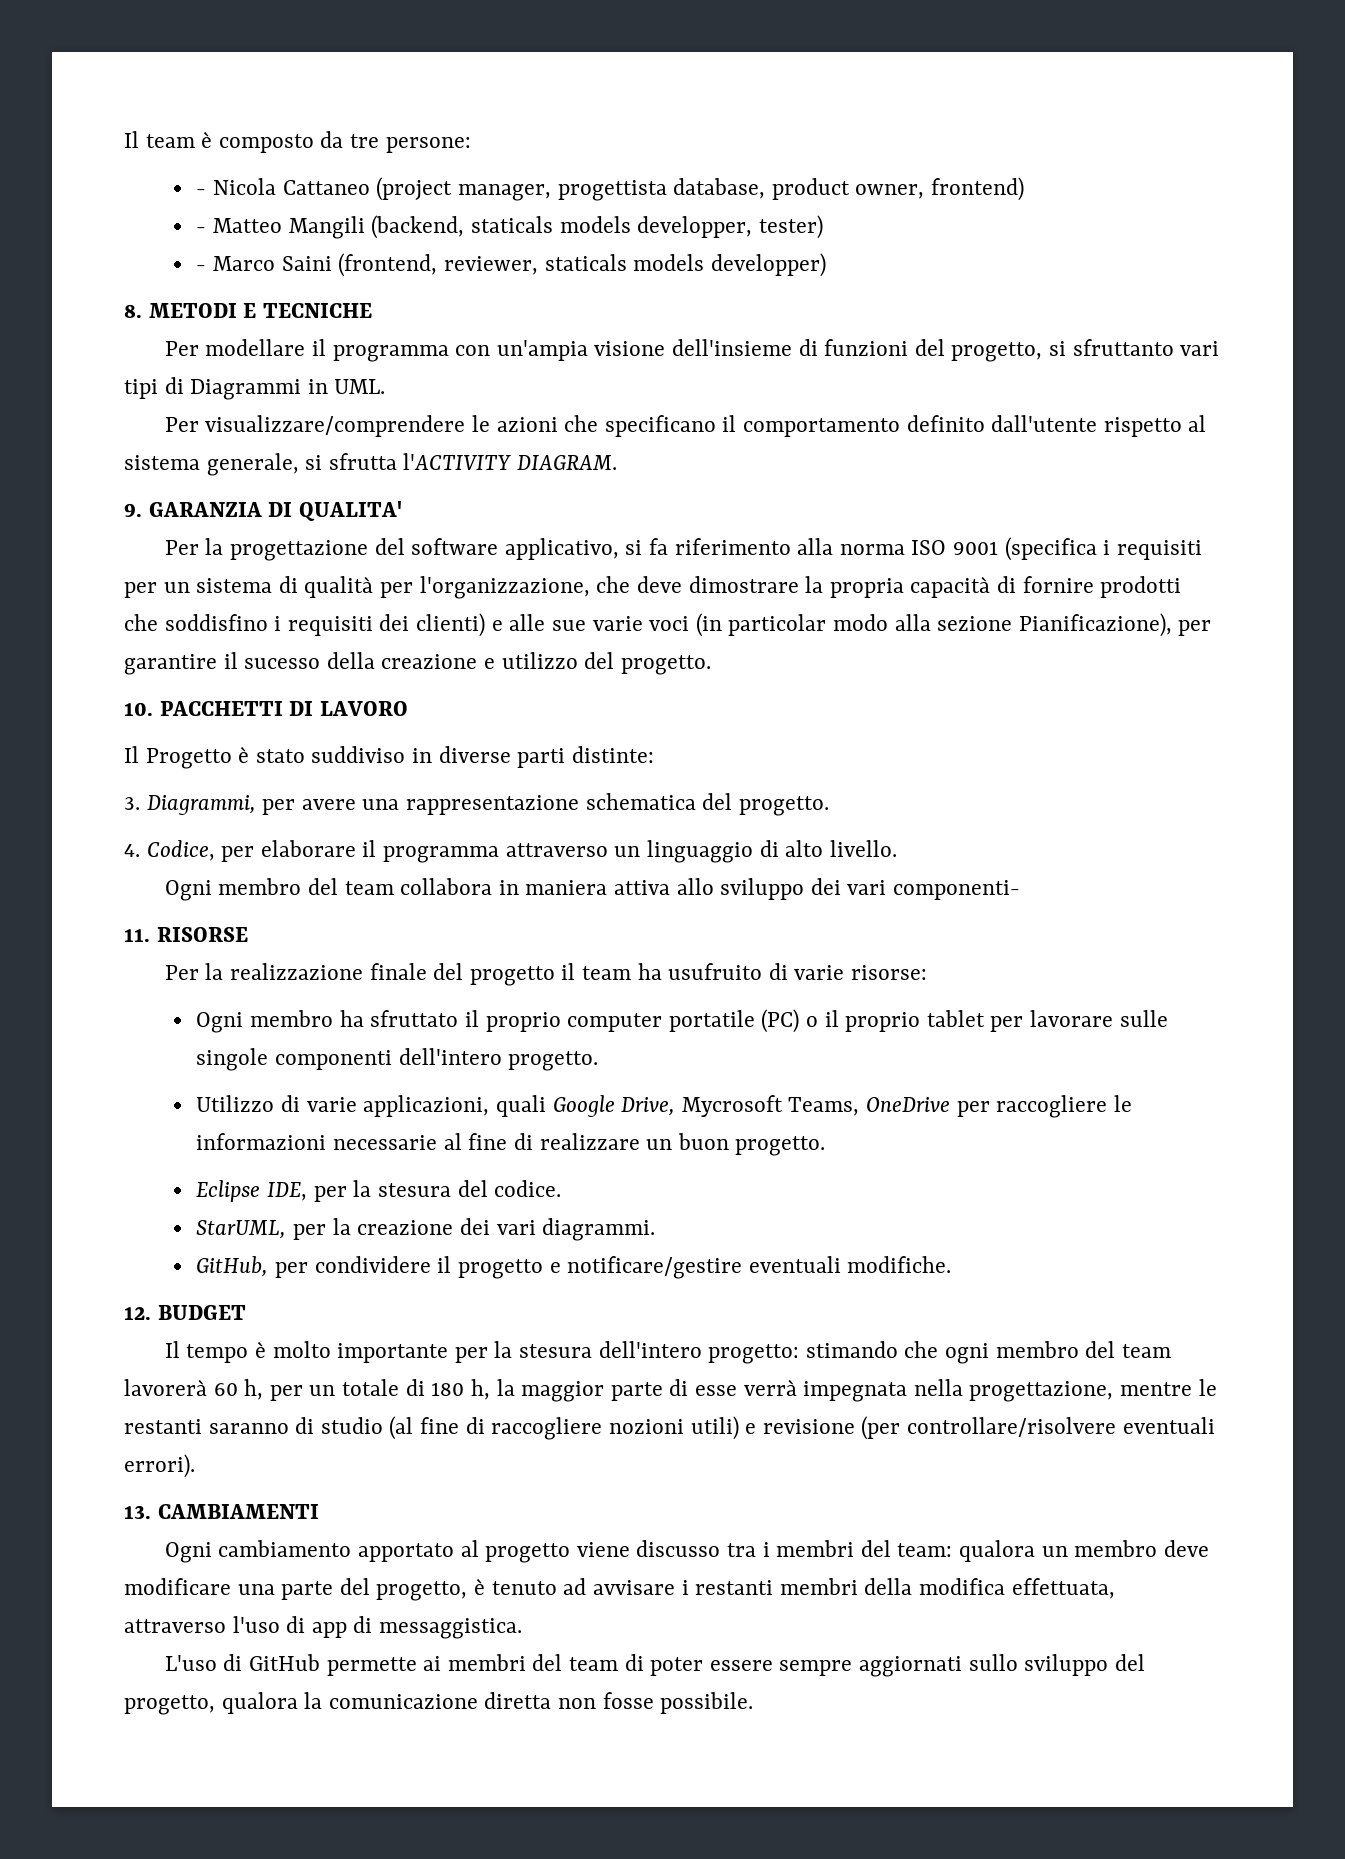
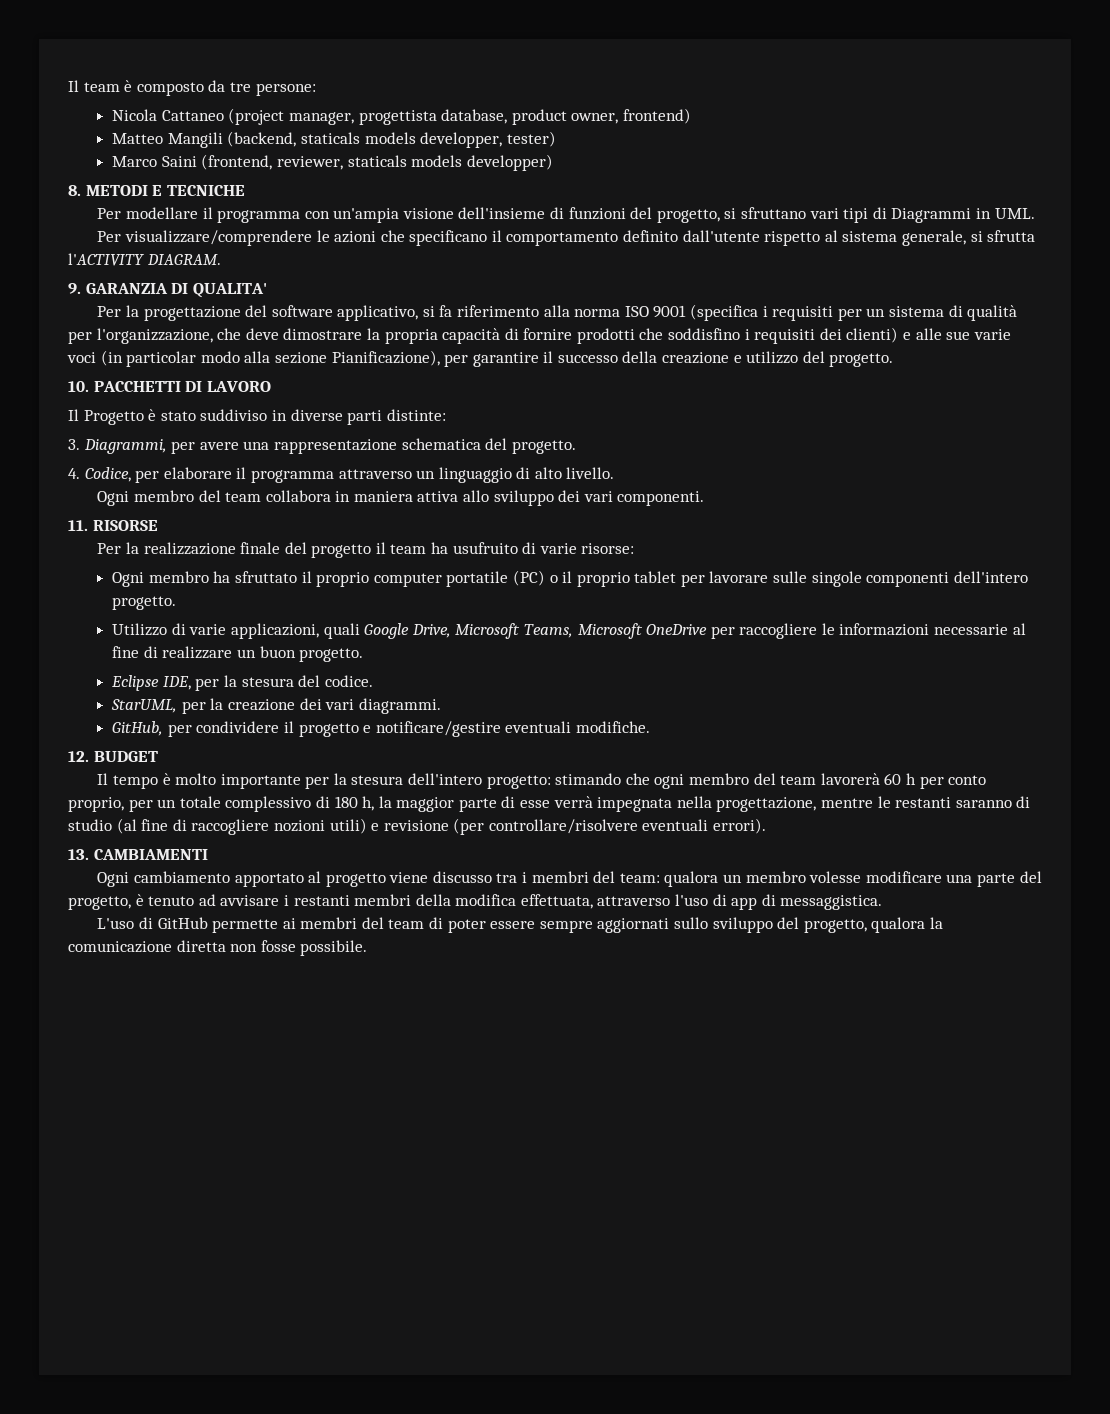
[196,189,207,195] - -> (316, 89) none
[196,227,207,233] - -> (691, 116) none
[196,265,207,271] - -> (556, 139) none
[1072,339,1174,356] sfruttanto -> [740,207,806,219] sfruttano
[244,658,321,669] sucesso -> [557,354,618,363] successo
[893,880,1021,900] componenti- -> [617,491,705,506] componenti.
[681,1095,860,1117] Mycrosoft Teams, -> [455,623,643,639] Microsoft Teams, Microsoft
[244,1379,264,1400] h, -> [905,773,987,789] [68,797,124,812] h per conto proprio,
(400, 1387) none -> [225,796,312,812] complessivo
[1163,1540,1209,1557] deve -> [809,871,862,883] volesse

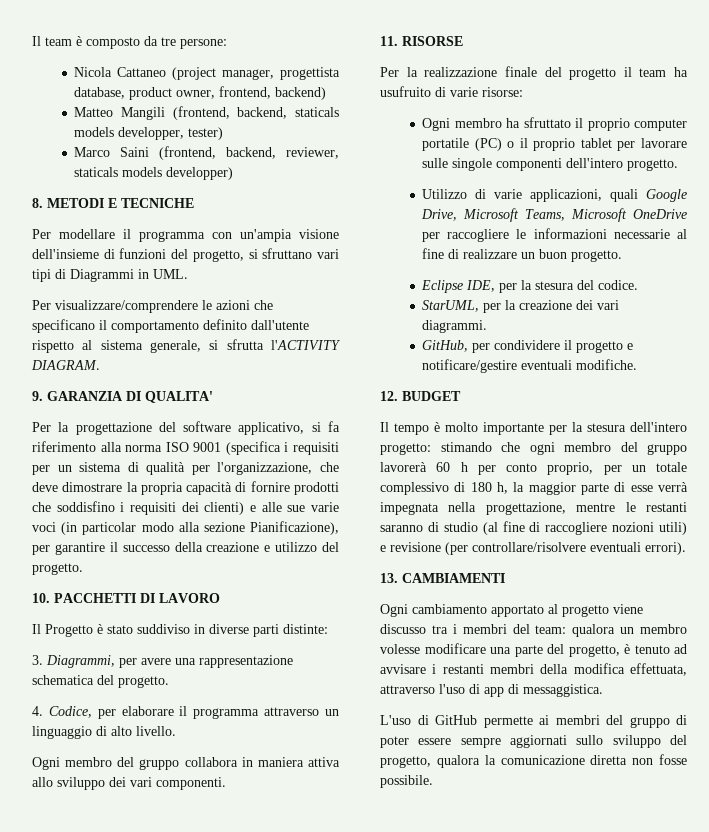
[622,108,691,124] frontend) -> [219,86,327,100] frontend, backend)
[227,131,297,147] (backend, -> [172,106,288,120] (frontend, backend,
(273, 162) none -> [226,147,277,159] backend,
[225,492,262,502] team -> [139,759,180,770] gruppo
[780,775,817,785] team -> [647,444,687,455] gruppo
[388,919,425,929] team -> [629,717,670,728] gruppo

